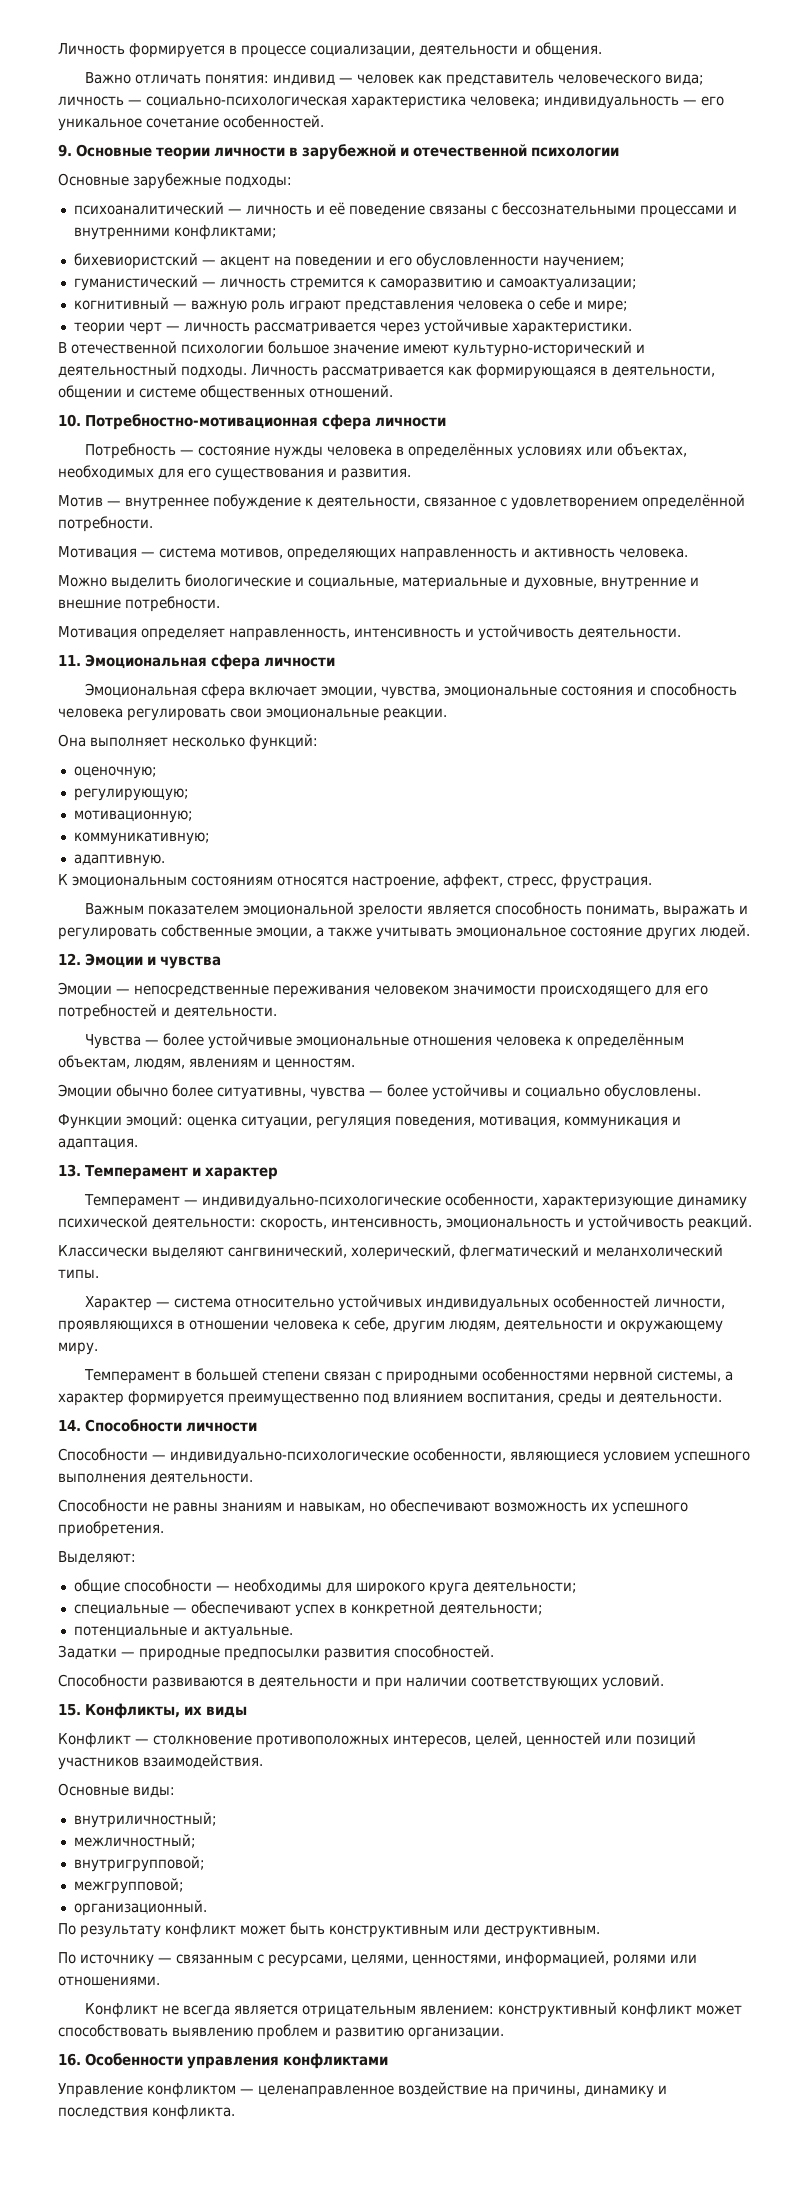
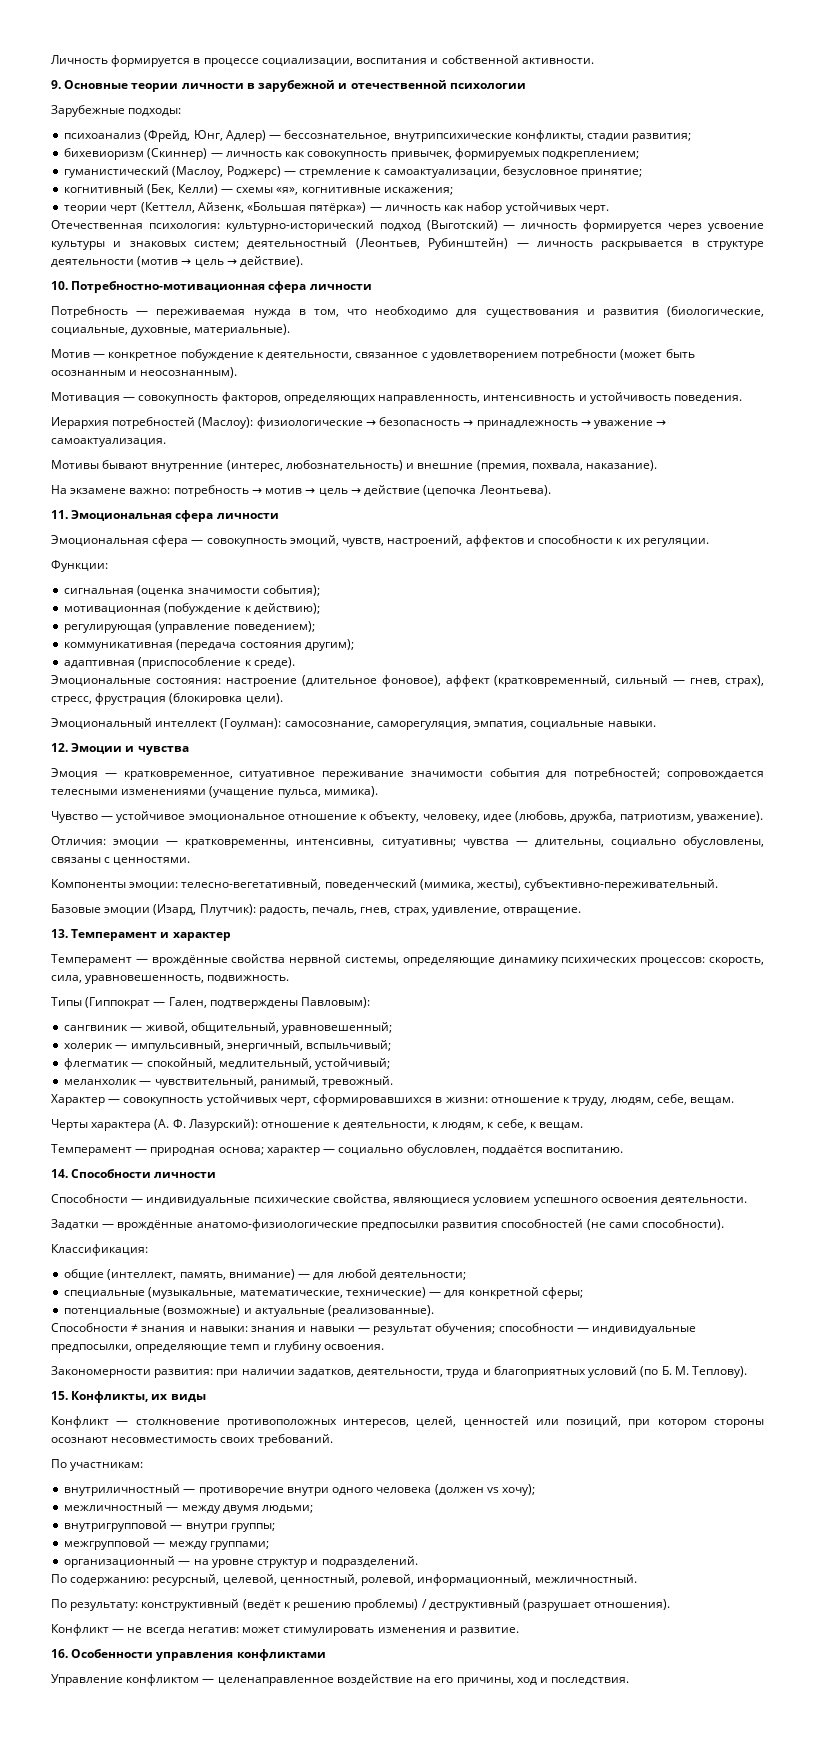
[419,42,602,57] [85,72,705,87] [58,96,724,109] [58,115,324,131] деятельности и общения. // Важно отличать понятия: индивид — человек как представитель человеческого вида; личность — социально-психологическая характеристика человека; индивидуальность — его уникальное сочетание особенностей. -> [356,55,594,64] воспитания и собственной активности.
[58,173,221,189] Основные зарубежные -> [51,105,125,117] Зарубежные
[73,202,737,218] [73,225,277,240] [73,253,625,269] [73,275,637,291] [73,297,628,313] [73,319,632,335] [58,341,645,357] [58,363,715,379] [58,385,393,400] психоаналитический — личность и её поведение связаны с бессознательными процессами и внутренними конфликтами; // бихевиористский — акцент на поведении и его обусловленности научением; // гуманистический — личность стремится к саморазвитию и самоактуализации; // когнитивный — важную роль играют представления человека о себе и мире; // теории черт — личность рассматривается через устойчивые характеристики. // В отечественной психологии большое значение имеют культурно-исторический и деятельностный подходы. Личность рассматривается как формирующаяся в деятельности, общении и системе общественных отношений. -> [64,130,692,142] [64,148,640,160] [64,166,643,178] [64,184,453,195] [64,202,609,214] [51,220,765,232] [51,238,765,250] [51,256,304,267] психоанализ (Фрейд, Юнг, Адлер) — бессознательное, внутрипсихические конфликты, стадии развития; // бихевиоризм (Скиннер) — личность как совокупность привычек, формируемых подкреплением; // гуманистический (Маслоу, Роджерс) — стремление к самоактуализации, безусловное принятие; // когнитивный (Бек, Келли) — схемы «я», когнитивные искажения; // теории черт (Кеттелл, Айзенк, «Большая пятёрка») — личность как набор устойчивых черт. // Отечественная психология: культурно-исторический подход (Выготский) — личность формируется через усвоение культуры и знаковых систем; деятельностный (Леонтьев, Рубинштейн) — личность раскрывается в структуре деятельности (мотив → цель → действие).
[198,443,688,459] [58,465,411,481] состояние нужды человека в определённых условиях или объектах, необходимых для его существования и развития. -> [156,306,764,318] [51,324,291,336] переживаемая нужда в том, что необходимо для существования и развития (биологические, социальные, духовные, материальные).
[125,497,209,510] внутреннее -> [108,352,178,361] конкретное
[642,494,745,510] [58,516,153,532] [58,546,688,561] [58,574,699,590] [58,596,220,612] [58,625,681,641] определённой потребности. // Мотивация — система мотивов, определяющих направленность и активность человека. // Можно выделить биологические и социальные, материальные и духовные, внутренние и внешние потребности. // Мотивация определяет направленность, интенсивность и устойчивость деятельности. -> [541,349,695,361] [51,367,238,378] [51,392,743,404] [51,417,667,429] [51,438,166,447] [51,460,658,472] [51,485,551,497] потребности (может быть осознанным и неосознанным). // Мотивация — совокупность факторов, определяющих направленность, интенсивность и устойчивость поведения. // Иерархия потребностей (Маслоу): физиологические → безопасность → принадлежность → уважение → самоактуализация. // Мотивы бывают внутренние (интерес, любознательность) и внешние (премия, похвала, наказание). // На экзамене важно: потребность → мотив → цель → действие (цепочка Леонтьева).
[249,683,738,699] [58,708,447,721] [58,734,318,750] [73,766,157,779] [73,788,189,801] [73,810,193,823] [73,832,210,845] [73,854,165,867] [58,874,652,889] [85,902,749,918] [58,924,750,940] [58,953,221,969] [58,982,708,998] [58,1004,277,1020] [85,1033,685,1049] [58,1055,355,1070] [58,1084,701,1100] [58,1113,681,1129] [58,1138,138,1150] включает эмоции, чувства, эмоциональные состояния и способность человека регулировать свои эмоциональные реакции. // Она выполняет несколько функций: // оценочную; // регулирующую; // мотивационную; // коммуникативную; // адаптивную. // К эмоциональным состояниям относятся настроение, аффект, стресс, фрустрация. // Важным показателем эмоциональной зрелости является способность понимать, выражать и регулировать собственные эмоции, а также учитывать эмоциональное состояние других людей. // 12. Эмоции и чувства // Эмоции — непосредственные переживания человеком значимости происходящего для его потребностей и деятельности. // Чувства — более устойчивые эмоциональные отношения человека к определённым объектам, людям, явлениям и ценностям. // Эмоции обычно более ситуативны, чувства — более устойчивы и социально обусловлены. // Функции эмоций: оценка ситуации, регуляция поведения, мотивация, коммуникация и адаптация. -> [191,535,709,547] [51,560,108,572] [64,585,320,596] [64,603,320,615] [64,621,315,633] [64,639,354,651] [64,657,295,669] [51,675,764,687] [51,693,283,705] [51,718,656,730] [51,743,189,755] [51,768,765,780] [51,786,378,798] [51,811,763,823] [51,836,765,848] [51,857,191,865] [51,879,719,891] [51,904,582,916] — совокупность эмоций, чувств, настроений, аффектов и способности к их регуляции. // Функции: // сигнальная (оценка значимости события); // мотивационная (побуждение к действию); // регулирующая (управление поведением); // коммуникативная (передача состояния другим); // адаптивная (приспособление к среде). // Эмоциональные состояния: настроение (длительное фоновое), аффект (кратковременный, сильный — гнев, страх), стресс, фрустрация (блокировка цели). // Эмоциональный интеллект (Гоулман): самосознание, саморегуляция, эмпатия, социальные навыки. // 12. Эмоции и чувства // Эмоция — кратковременное, ситуативное переживание значимости события для потребностей; сопровождается телесными изменениями (учащение пульса, мимика). // Чувство — устойчивое эмоциональное отношение к объекту, человеку, идее (любовь, дружба, патриотизм, уважение). // Отличия: эмоции — кратковременны, интенсивны, ситуативны; чувства — длительны, социально обусловлены, связаны с ценностями. // Компоненты эмоции: телесно-вегетативный, поведенческий (мимика, жесты), субъективно-переживательный. // Базовые эмоции (Изард, Плутчик): радость, печаль, гнев, страх, удивление, отвращение.
[202,1193,748,1209] [58,1215,752,1231] [58,1244,723,1260] [58,1269,99,1278] [85,1295,726,1311] [58,1317,723,1333] [58,1342,98,1355] [84,1368,734,1384] [58,1391,722,1406] индивидуально-психологические особенности, характеризующие динамику психической деятельности: скорость, интенсивность, эмоциональность и устойчивость реакций. // Классически выделяют сангвинический, холерический, флегматический и меланхолический типы. // Характер — система относительно устойчивых индивидуальных особенностей личности, проявляющихся в отношении человека к себе, другим людям, деятельности и окружающему миру. // Темперамент в большей степени связан с природными особенностями нервной системы, а характер формируется преимущественно под влиянием воспитания, среды и деятельности. -> [151,954,764,966] [51,975,290,984] [51,997,371,1009] [64,1022,393,1034] [64,1040,392,1052] [64,1058,391,1070] [64,1076,394,1088] [51,1094,735,1106] [51,1119,584,1131] [51,1144,624,1156] врождённые свойства нервной системы, определяющие динамику психических процессов: скорость, сила, уравновешенность, подвижность. // Типы (Гиппократ — Гален, подтверждены Павловым): // сангвиник — живой, общительный, уравновешенный; // холерик — импульсивный, энергичный, вспыльчивый; // флегматик — спокойный, медлительный, устойчивый; // меланхолик — чувствительный, ранимый, тревожный. // Характер — совокупность устойчивых черт, сформировавшихся в жизни: отношение к труду, людям, себе, вещам. // Черты характера (А. Ф. Лазурский): отношение к деятельности, к людям, к себе, к вещам. // Темперамент — природная основа; характер — социально обусловлен, поддаётся воспитанию.
[170,1448,506,1464] индивидуально-психологические особенности, -> [146,1194,390,1206] индивидуальные психические свойства,
[58,1473,253,1485] [58,1499,688,1515] [58,1521,164,1537] [58,1551,136,1565] [73,1579,577,1595] [73,1601,543,1617] [73,1626,293,1639] [58,1645,494,1661] [58,1674,664,1690] выполнения деятельности. // Способности не равны знаниям и навыкам, но обеспечивают возможность их успешного приобретения. // Выделяют: // общие способности — необходимы для широкого круга деятельности; // специальные — обеспечивают успех в конкретной деятельности; // потенциальные и актуальные. // Задатки — природные предпосылки развития способностей. // Способности развиваются в деятельности и при наличии соответствующих условий. -> [600,1197,748,1205] [51,1219,725,1231] [51,1244,148,1256] [64,1269,466,1280] [64,1287,583,1299] [64,1305,435,1317] [51,1323,697,1335] [51,1341,385,1353] [51,1366,748,1378] освоения деятельности. // Задатки — врождённые анатомо-физиологические предпосылки развития способностей (не сами способности). // Классификация: // общие (интеллект, память, внимание) — для любой деятельности; // специальные (музыкальные, математические, технические) — для конкретной сферы; // потенциальные (возможные) и актуальные (реализованные). // Способности ≠ знания и навыки: знания и навыки — результат обучения; способности — индивидуальные предпосылки, определяющие темп и глубину освоения. // Закономерности развития: при наличии задатков, деятельности, труда и благоприятных условий (по Б. М. Теплову).
[636,1732,696,1747] [58,1754,263,1770] [58,1783,175,1798] [73,1812,217,1828] [73,1834,196,1848] [73,1856,205,1872] [73,1878,184,1894] [73,1900,207,1916] [58,1922,600,1938] [58,1951,697,1967] [58,1976,160,1986] [85,2003,159,2018] позиций участников взаимодействия. // Основные виды: // внутриличностный; // межличностный; // внутригрупповой; // межгрупповой; // организационный. // По результату конфликт может быть конструктивным или деструктивным. // По источнику — связанным с ресурсами, целями, ценностями, информацией, ролями или отношениями. // Конфликт -> [566,1416,764,1428] [51,1434,333,1446] [51,1459,144,1471] [64,1484,536,1496] [64,1502,314,1514] [64,1520,275,1532] [64,1538,269,1550] [64,1556,418,1568] [51,1574,637,1586] [51,1599,671,1611] [51,1624,125,1636] позиций, при котором стороны осознают несовместимость своих требований. // По участникам: // внутриличностный — противоречие внутри одного человека (должен vs хочу); // межличностный — между двумя людьми; // внутригрупповой — внутри группы; // межгрупповой — между группами; // организационный — на уровне структур и подразделений. // По содержанию: ресурсный, целевой, ценностный, ролевой, информационный, межличностный. // По результату: конструктивный (ведёт к решению проблемы) / деструктивный (разрушает отношения). // Конфликт —
[234,2002,743,2018] [58,2024,504,2040] является отрицательным явлением: конструктивный конфликт может способствовать выявлению проблем и развитию организации. -> [187,1627,520,1636] негатив: может стимулировать изменения и развитие.
[512,2085,667,2098] [58,2105,235,2120] причины, динамику и последствия конфликта. -> [434,1677,630,1686] его причины, ход и последствия.

